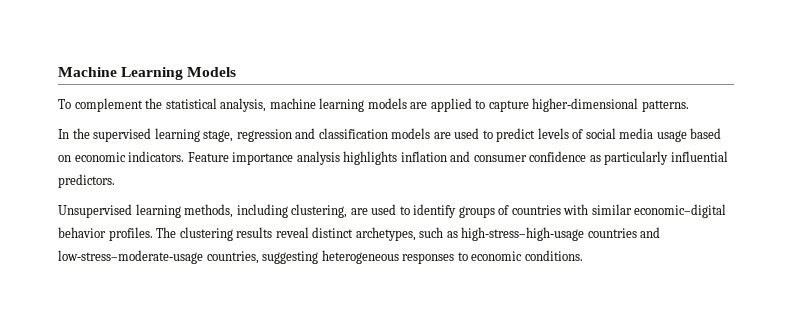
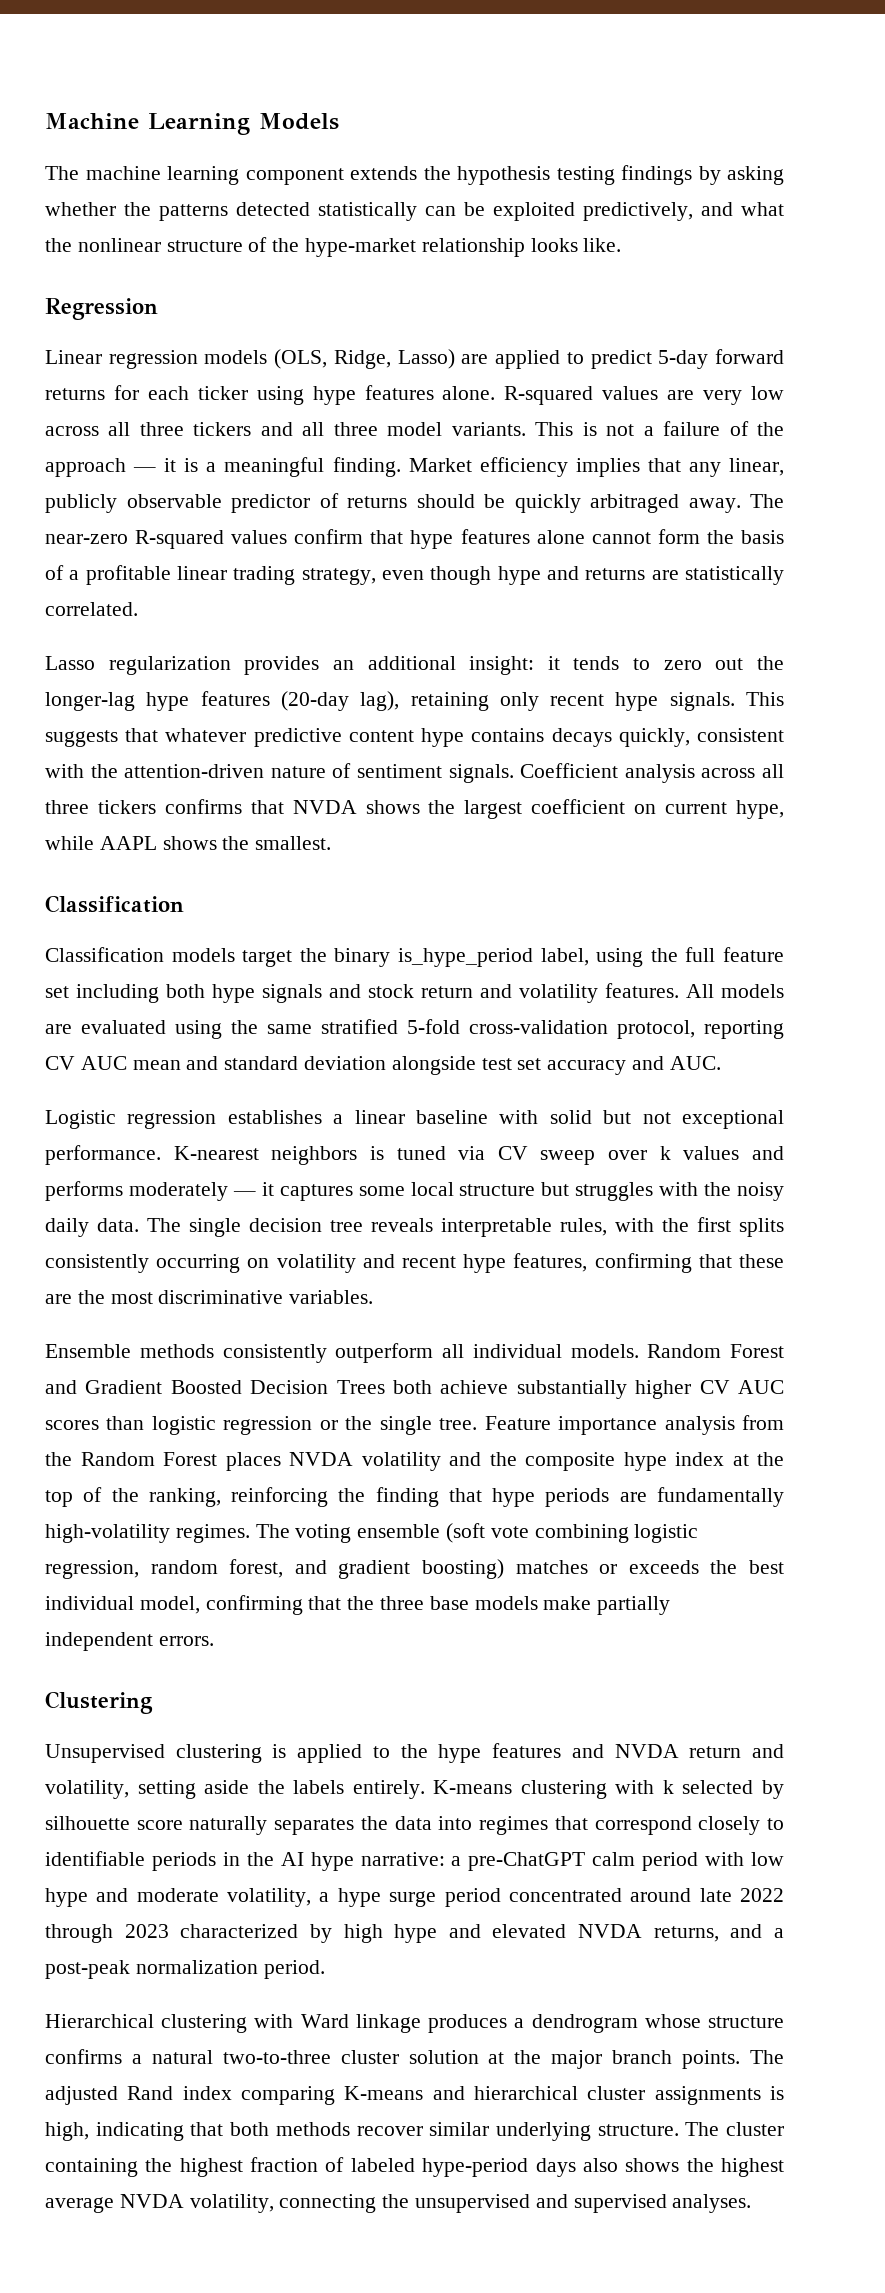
[58,98,689,112] [58,128,722,142] [58,151,728,165] [58,174,115,188] [58,204,727,218] [58,227,661,241] [58,250,583,264] To complement the statistical analysis, machine learning models are applied to capture higher‑dimensional patterns. // In the supervised learning stage, regression and classification models are used to predict levels of social media usage based on economic indicators. Feature importance analysis highlights inflation and consumer confidence as particularly influential predictors. // Unsupervised learning methods, including clustering, are used to identify groups of countries with similar economic–digital behavior profiles. The clustering results reveal distinct archetypes, such as high‑stress–high‑usage countries and low‑stress–moderate‑usage countries, suggesting heterogeneous responses to economic conditions. -> [45,165,784,185] [45,202,784,221] [45,237,622,257] [45,298,158,320] [45,349,785,369] [45,385,784,405] [45,421,784,436] [45,457,784,477] [45,493,784,513] [45,529,784,549] [45,565,784,585] [45,602,138,616] [45,656,784,675] [45,691,784,711] [45,728,784,747] [45,763,784,783] [45,799,784,819] [45,836,332,850] [45,895,184,913] [45,947,785,967] [45,983,784,1003] [45,1019,784,1039] [45,1056,721,1075] [45,1110,784,1129] [45,1145,784,1165] [45,1181,784,1201] [45,1217,784,1237] [45,1253,784,1273] [45,1290,374,1304] [45,1343,784,1363] [45,1380,784,1399] [45,1415,784,1435] [45,1452,784,1471] [45,1487,784,1507] [45,1523,699,1543] [45,1559,785,1579] [45,1595,671,1615] [45,1632,214,1651] [45,1691,153,1714] [45,1743,785,1763] [45,1780,784,1799] [45,1816,785,1835] [45,1851,784,1871] [45,1888,785,1907] [45,1924,784,1943] [45,1960,325,1979] [45,2014,784,2033] [45,2049,785,2069] [45,2086,785,2105] [45,2122,784,2141] [45,2157,785,2177] [45,2194,752,2213] The machine learning component extends the hypothesis testing findings by asking whether the patterns detected statistically can be exploited predictively, and what the nonlinear structure of the hype-market relationship looks like. // Regression // Linear regression models (OLS, Ridge, Lasso) are applied to predict 5-day forward returns for each ticker using hype features alone. R-squared values are very low across all three tickers and all three model variants. This is not a failure of the approach — it is a meaningful finding. Market efficiency implies that any linear, publicly observable predictor of returns should be quickly arbitraged away. The near-zero R-squared values confirm that hype features alone cannot form the basis of a profitable linear trading strategy, even though hype and returns are statistically correlated. // Lasso regularization provides an additional insight: it tends to zero out the longer-lag hype features (20-day lag), retaining only recent hype signals. This suggests that whatever predictive content hype contains decays quickly, consistent with the attention-driven nature of sentiment signals. Coefficient analysis across all three tickers confirms that NVDA shows the largest coefficient on current hype, while AAPL shows the smallest. // Classification // Classification models target the binary is_hype_period label, using the full feature set including both hype signals and stock return and volatility features. All models are evaluated using the same stratified 5-fold cross-validation protocol, reporting CV AUC mean and standard deviation alongside test set accuracy and AUC. // Logistic regression establishes a linear baseline with solid but not exceptional performance. K-nearest neighbors is tuned via CV sweep over k values and performs moderately — it captures some local structure but struggles with the noisy daily data. The single decision tree reveals interpretable rules, with the first splits consistently occurring on volatility and recent hype features, confirming that these are the most discriminative variables. // Ensemble methods consistently outperform all individual models. Random Forest and Gradient Boosted Decision Trees both achieve substantially higher CV AUC scores than logistic regression or the single tree. Feature importance analysis from the Random Forest places NVDA volatility and the composite hype index at the top of the ranking, reinforcing the finding that hype periods are fundamentally high-volatility regimes. The voting ensemble (soft vote combining logistic regression, random forest, and gradient boosting) matches or exceeds the best individual model, confirming that the three base models make partially independent errors. // Clustering // Unsupervised clustering is applied to the hype features and NVDA return and volatility, setting aside the labels entirely. K-means clustering with k selected by silhouette score naturally separates the data into regimes that correspond closely to identifiable periods in the AI hype narrative: a pre-ChatGPT calm period with low hype and moderate volatility, a hype surge period concentrated around late 2022 through 2023 characterized by high hype and elevated NVDA returns, and a post-peak normalization period. // Hierarchical clustering with Ward linkage produces a dendrogram whose structure confirms a natural two-to-three cluster solution at the major branch points. The adjusted Rand index comparing K-means and hierarchical cluster assignments is high, indicating that both methods recover similar underlying structure. The cluster containing the highest fraction of labeled hype-period days also shows the highest average NVDA volatility, connecting the unsupervised and supervised analyses.

